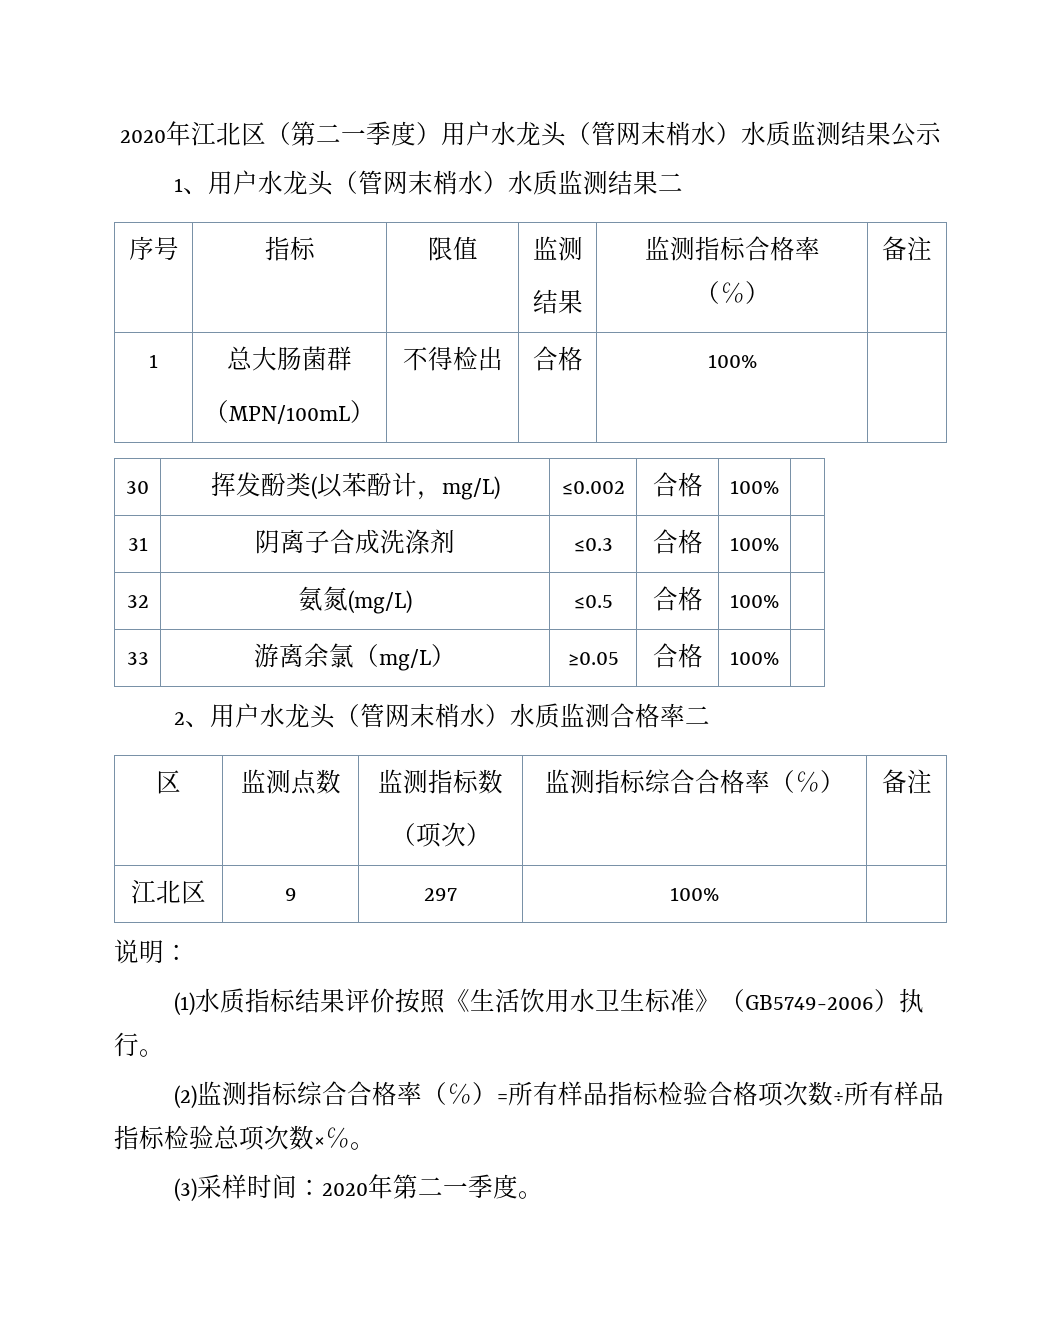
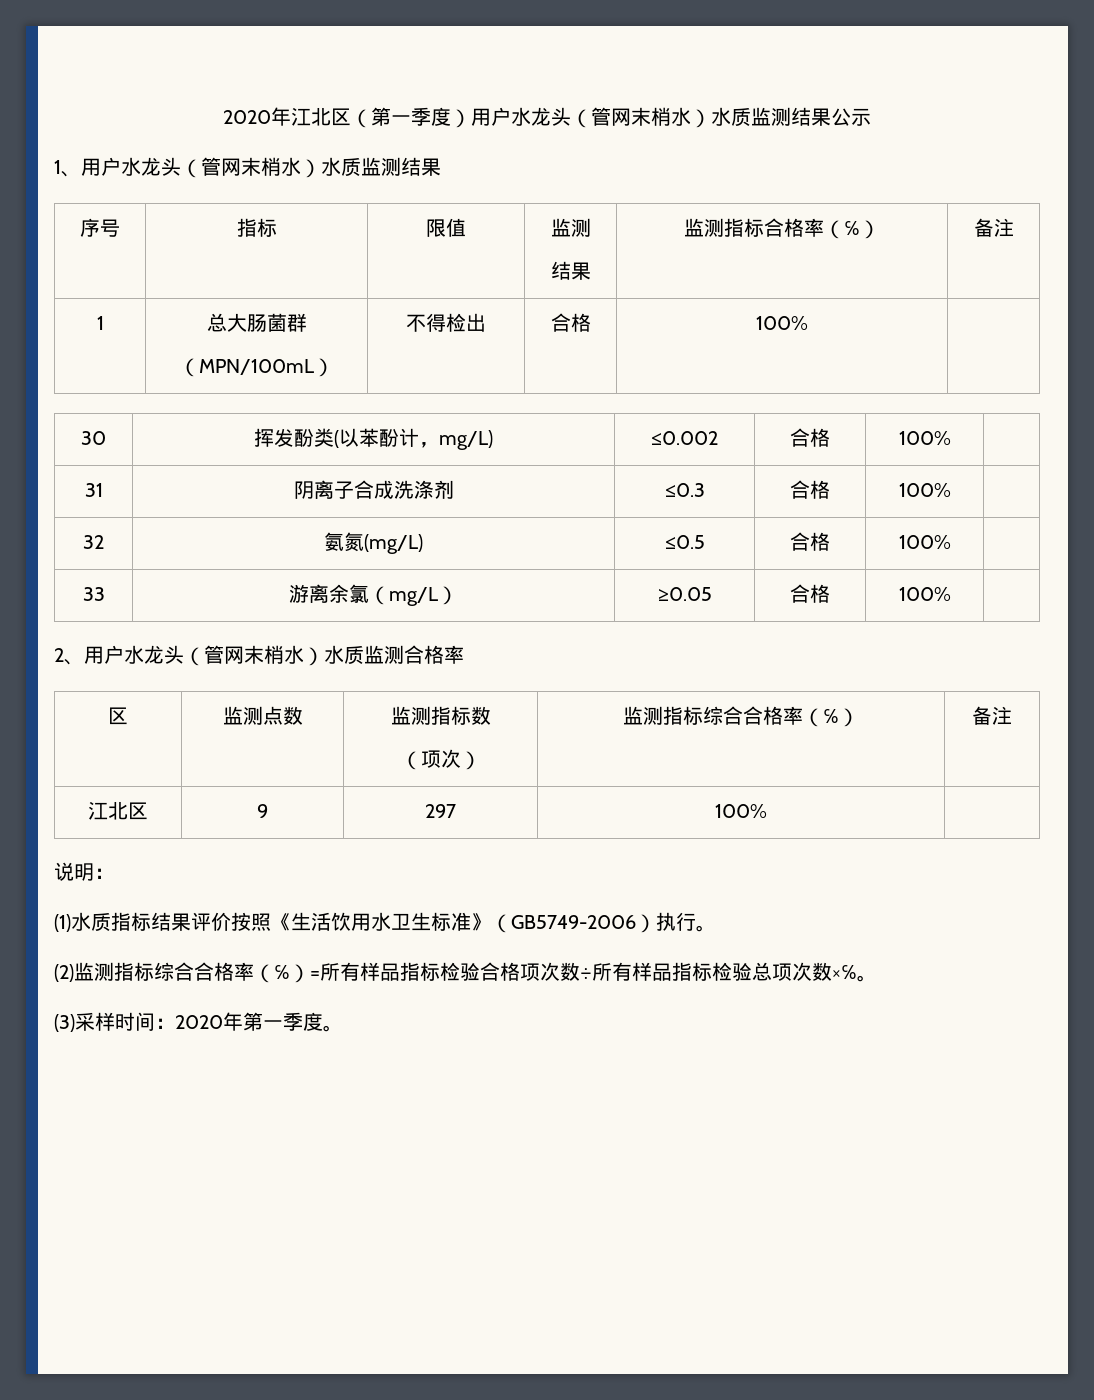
[316,124,341,143] 二 -> (391, 116) none
[657,173,683,192] 二 -> (441, 167) none
[684,706,710,725] 二 -> (464, 654) none
[417,1177,443,1196] 二 -> (263, 1021) none

